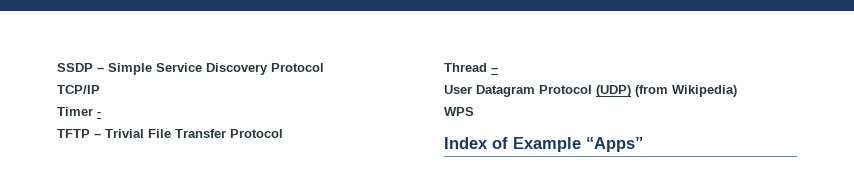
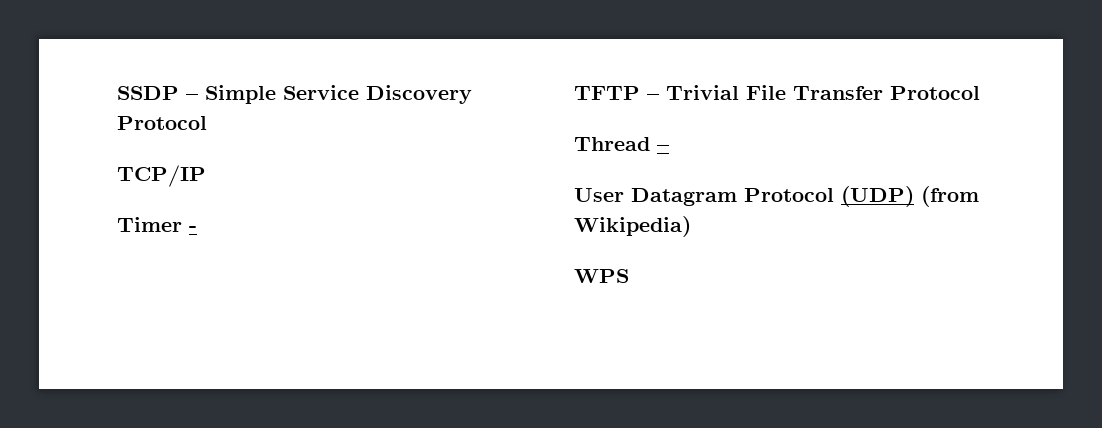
[444,137,643,152] // Index of Example “Apps” -> (629, 276) none

